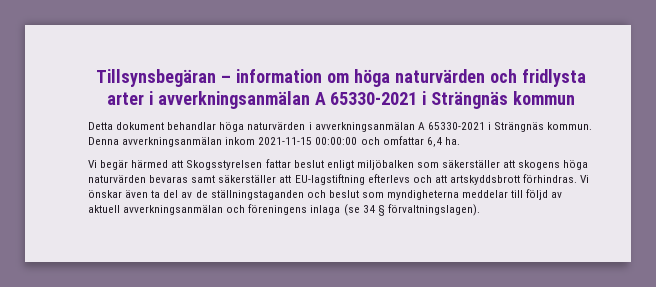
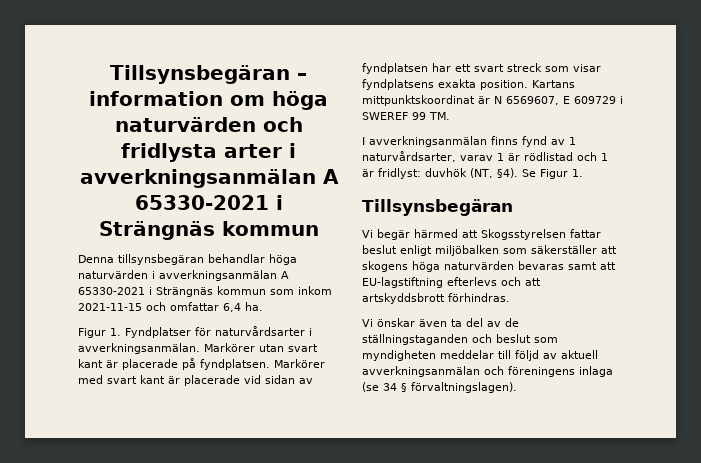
[88,122,165,130] Detta dokument -> [78,254,204,265] Denna tillsynsbegäran
[547,122,593,130] [88,137,223,147] kommun. Denna avverkningsanmälan -> [217,286,294,295] kommun som
[315,137,358,145] 00:00:00 -> (142, 307) none
(460, 141) none -> [78,326,312,338] [78,343,318,354] [78,358,325,370] [78,375,313,386] [362,63,601,74] [362,79,575,90] [362,95,623,106] [362,112,450,120] [362,136,576,147] [362,151,608,162] [362,168,583,179] [362,199,513,216] // Figur 1. Fyndplatser för naturvårdsarter i avverkningsanmälan. Markörer utan svart kant är placerade på fyndplatsen. Markörer med svart kant är placerade vid sidan av fyndplatsen har ett svart streck som visar fyndplatsens exakta position. Kartans mittpunktskoordinat är N 6569607, E 609729 i SWEREF 99 TM. // I avverkningsanmälan finns fynd av 1 naturvårdsarter, varav 1 är rödlistad och 1 är fridlyst: duvhök (NT, §4). Se Figur 1. // Tillsynsbegäran
[218,175,277,183] säkerställer -> (597, 266) none
(578, 178) none -> (510, 297) //
[387,190,460,200] myndigheterna -> [362,350,436,361] myndigheten

